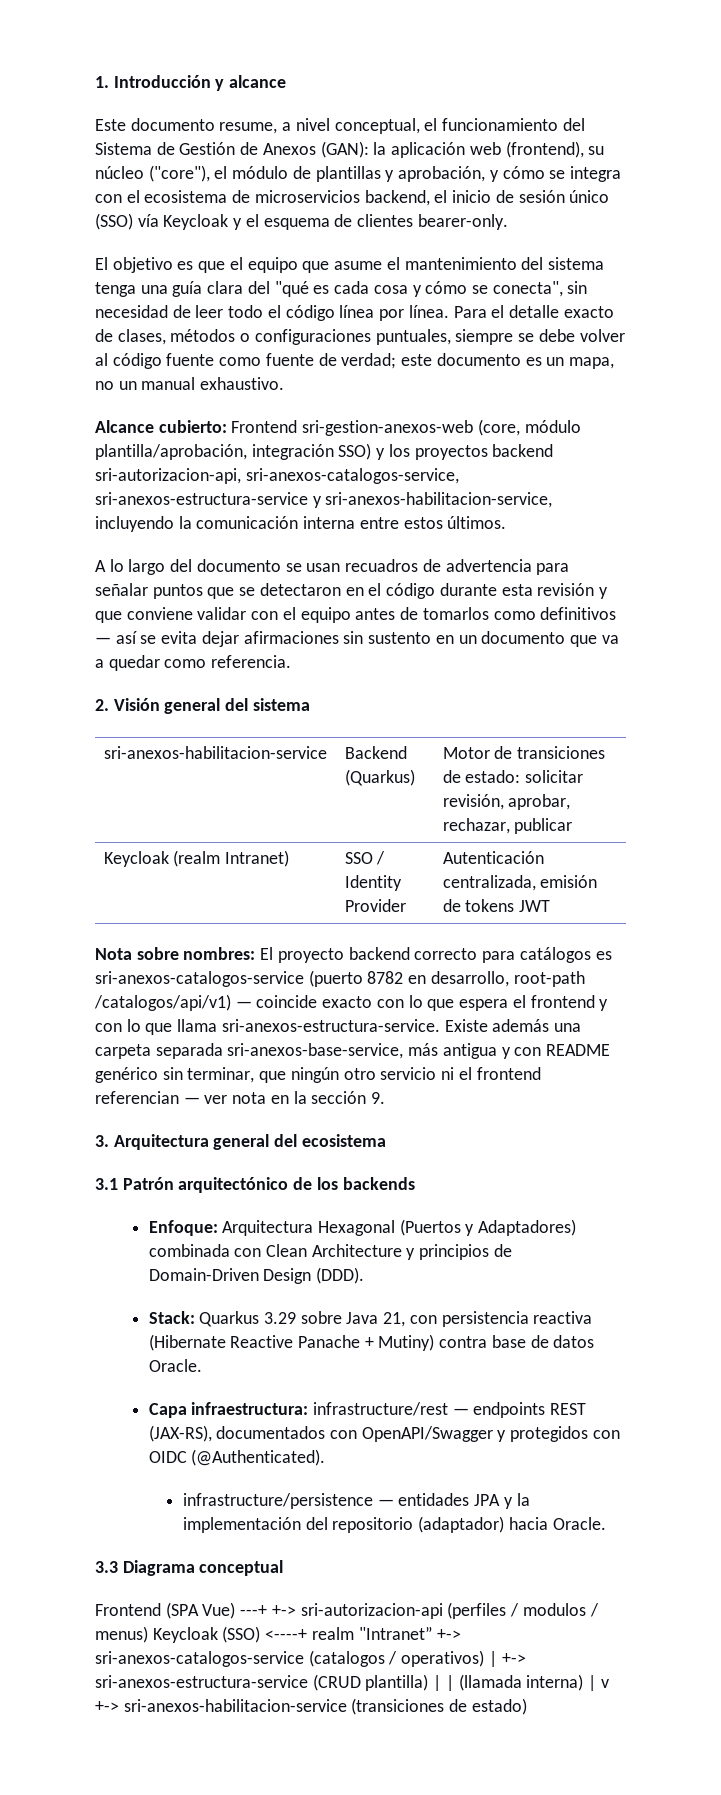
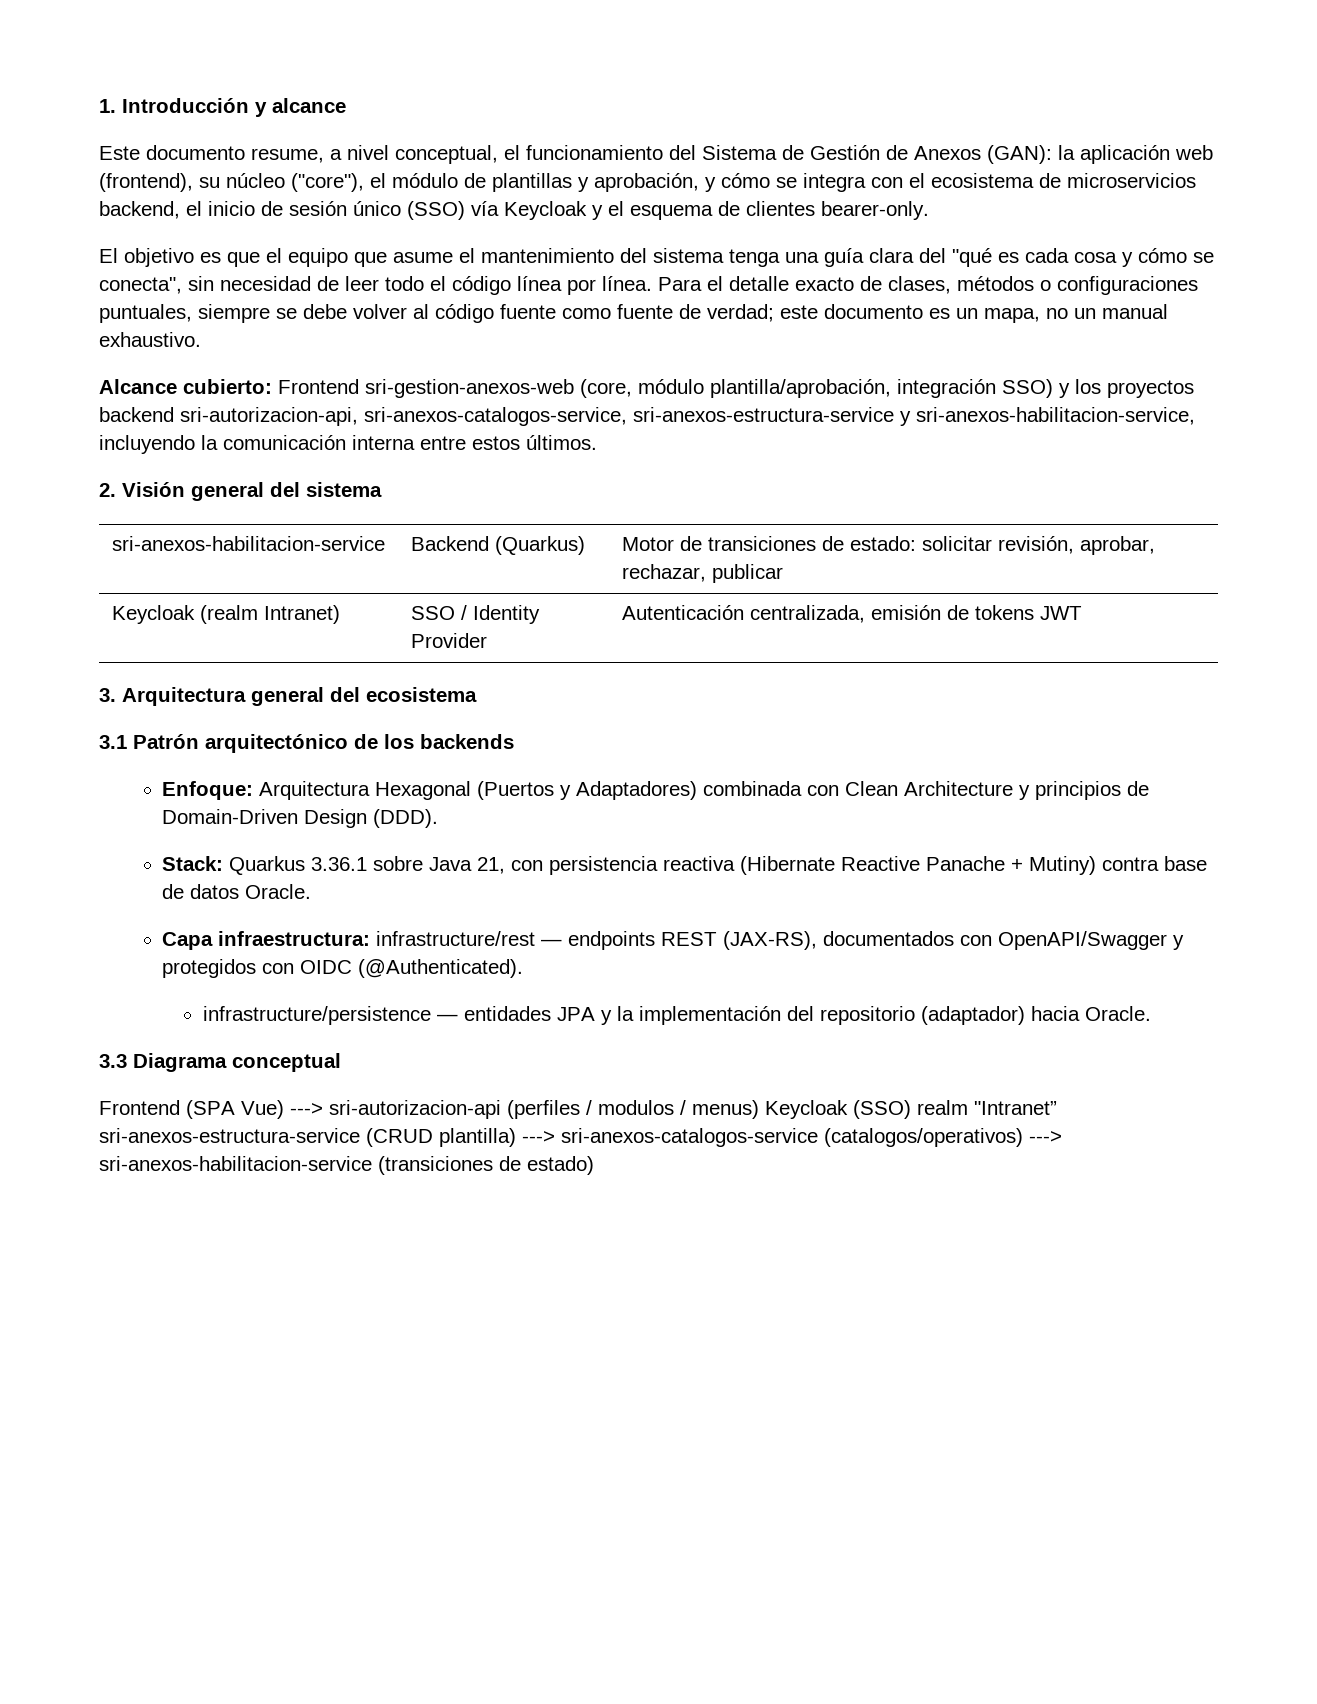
[95,559,570,575] [95,583,608,599] [95,607,617,623] [95,631,619,647] [95,655,292,671] // A lo largo del documento se usan recuadros de advertencia para señalar puntos que se detectaron en el código durante esta revisión y que conviene validar con el equipo antes de tomarlos como definitivos — así se evita dejar afirmaciones sin sustento en un documento que va a quedar como referencia. -> (597, 442) none
[95,947,612,963] [95,970,585,987] [94,994,609,1011] [95,1019,582,1035] [95,1043,611,1059] [95,1067,541,1083] [95,1091,386,1104] // Nota sobre nombres: El proyecto backend correcto para catálogos es sri-anexos-catalogos-service (puerto 8782 en desarrollo, root-path /catalogos/api/v1) — coincide exacto con lo que espera el frontend y con lo que llama sri-anexos-estructura-service. Existe además una carpeta separada sri-anexos-base-service, más antigua y con README genérico sin terminar, que ningún otro servicio ni el frontend referencian — ver nota en la sección 9. -> (1082, 613) none
[264,1312,297,1324] 3.29 -> [311,857,368,871] 3.36.1
[240,1605,296,1616] ---+ +-> -> [290,1103,323,1115] --->
[265,1629,308,1640] <----+ -> (911, 1109) none
[437,1629,462,1640] [95,1650,526,1667] [95,1674,609,1691] [95,1701,119,1712] +-> sri-anexos-catalogos-service (catalogos / operativos) | +-> sri-anexos-estructura-service (CRUD plantilla) | | (llamada interna) | v +-> -> [99,1128,1062,1147] sri-anexos-estructura-service (CRUD plantilla) ---> sri-anexos-catalogos-service (catalogos/operativos) --->

